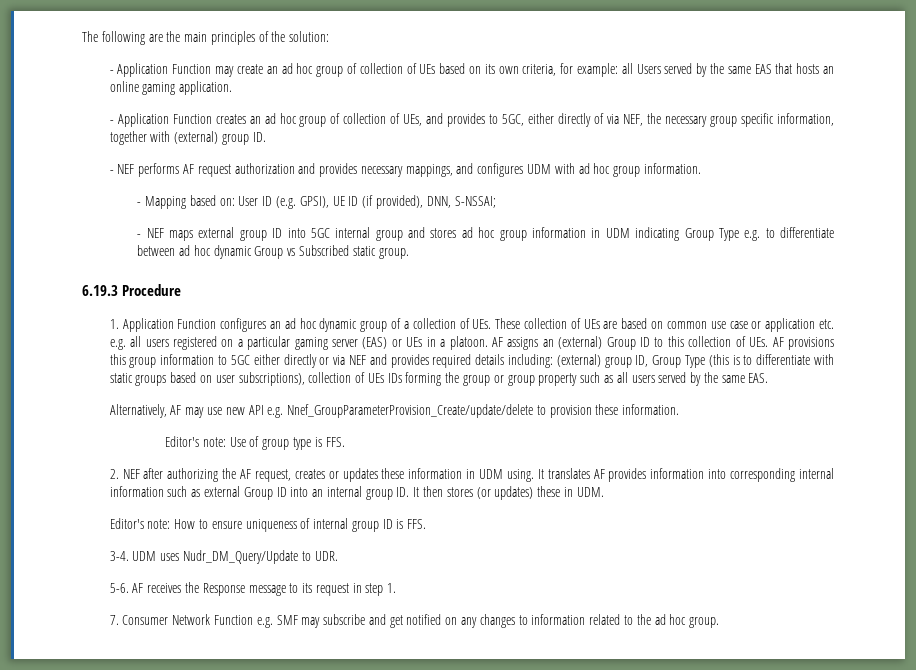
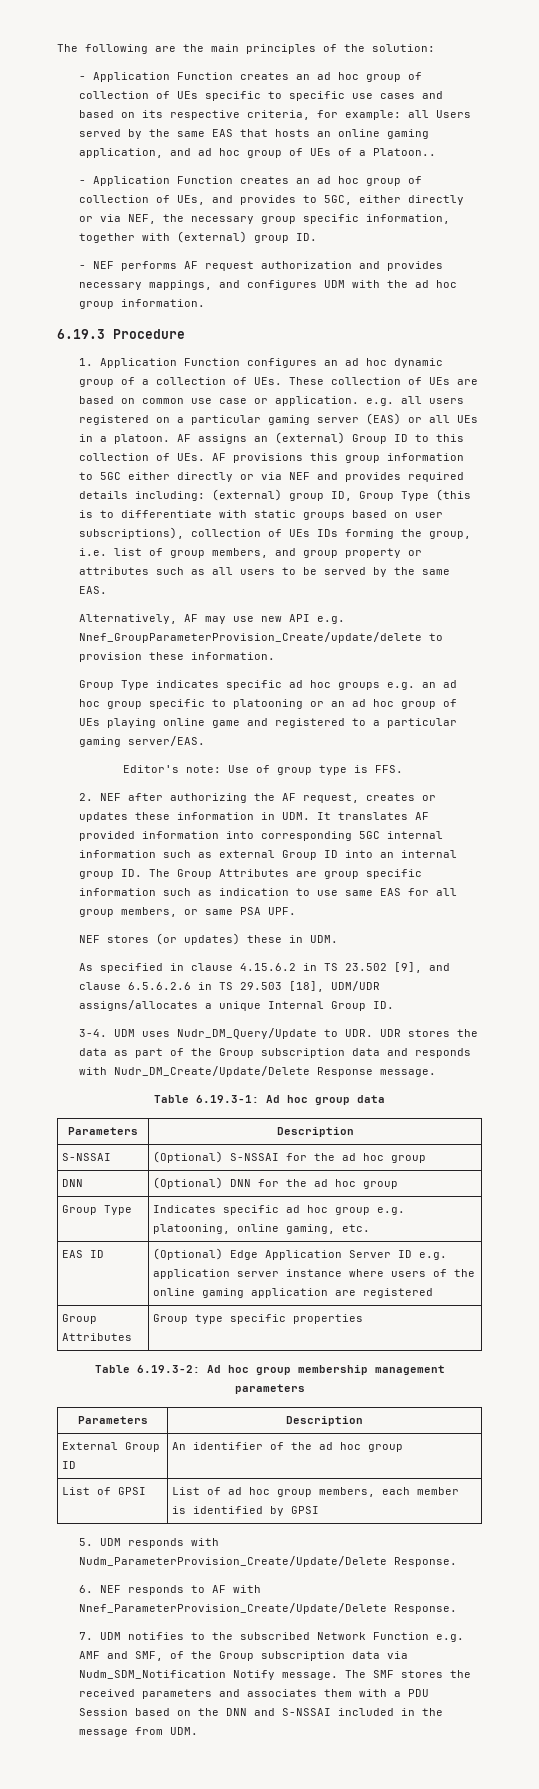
[215,64,263,77] may create -> [239,72,289,80] creates
(436, 69) none -> [204,91,443,101] specific to specific use cases and
[498,66,519,74] own -> [169,110,240,120] respective
[179,81,233,95] application. -> [78,148,436,158] application, and ad hoc group of UEs of a Platoon..
[594,113,605,124] of -> [78,216,93,222] or
(575, 168) none -> [386,280,408,288] the
[137,195,496,209] [137,227,834,241] [137,245,409,259] // - Mapping based on: User ID (e.g. GPSI), UE ID (if provided), DNN, S-NSSAI; // - NEF maps external group ID into 5GC internal group and stores ad hoc group information in UDM indicating Group Type e.g. to differentiate between ad hoc dynamic Group vs Subscribed static group. -> (205, 303) none
[765,318,834,332] application etc. -> [274,396,359,406] application.
(402, 343) none -> [428,415,450,423] all
[463,373,578,386] group or group property -> [428,531,471,539] [78,548,422,558] [78,567,149,575] group, i.e. list of group members, and group property or attributes
(655, 379) none -> [281,567,317,575] to be
(680, 409) none -> [78,680,457,690] [78,699,457,709] [78,718,457,728] [78,736,205,747] // Group Type indicates specific ad hoc groups e.g. an ad hoc group specific to platooning or an ad hoc group of UEs playing online game and registered to a particular gaming server/EAS.
[479,469,534,482] UDM using. -> [281,812,310,820] UDM.
[608,468,647,482] provides -> [78,831,135,841] provided
(796, 475) none -> [358,831,380,839] 5GC
[413,486,444,497] It then -> [148,869,422,879] [78,888,457,896] [78,907,296,917] [78,935,100,943] The Group Attributes are group specific information such as indication to use same EAS for all group members, or same PSA UPF. // NEF
[109,518,427,532] Editor's note: How to ensure uniqueness of internal group ID is FFS. -> [78,962,450,973] [78,981,380,992] [78,1000,394,1011] As specified in clause 4.15.6.2 in TS 23.502 [9], and clause 6.5.6.2.6 in TS 29.503 [18], UDM/UDR assigns/allocates a unique Internal Group ID.
[109,582,397,596] [109,614,720,628] // 5-6. AF receives the Response message to its request in step 1. // 7. Consumer Network Function e.g. SMF may subscribe and get notified on any changes to information related to the ad hoc group. -> [379,1029,478,1037] [78,1048,471,1058] [78,1066,436,1077] [154,1095,385,1105] [68,1127,138,1135] [276,1127,354,1137] [62,1153,112,1161] [153,1151,427,1163] [62,1179,84,1187] [153,1177,399,1189] [62,1205,133,1215] [153,1205,406,1215] [153,1224,371,1234] [62,1250,105,1258] [153,1248,448,1260] [153,1269,476,1279] [153,1288,434,1298] [62,1314,98,1324] [62,1333,133,1341] [153,1314,364,1324] [94,1365,445,1375] [234,1384,305,1394] [77,1416,148,1424] [286,1416,363,1426] [62,1442,161,1452] [62,1461,77,1469] [172,1442,404,1452] [62,1487,147,1495] [172,1487,460,1497] [172,1506,320,1516] [78,1538,219,1548] [78,1556,457,1567] [78,1585,261,1595] [78,1603,457,1614] [78,1632,464,1642] [78,1651,408,1661] [78,1670,471,1680] [78,1689,429,1699] [78,1708,443,1716] [78,1727,198,1737] UDR stores the data as part of the Group subscription data and responds with Nudr_DM_Create/Update/Delete Response message. // Table 6.19.3-1: Ad hoc group data // Parameters | Description // S-NSSAI | (Optional) S-NSSAI for the ad hoc group // DNN | (Optional) DNN for the ad hoc group // Group Type | Indicates specific ad hoc group e.g. platooning, online gaming, etc. // EAS ID | (Optional) Edge Application Server ID e.g. application server instance where users of the online gaming application are registered // Group Attributes | Group type specific properties // Table 6.19.3-2: Ad hoc group membership management parameters // Parameters | Description // External Group ID | An identifier of the ad hoc group // List of GPSI | List of ad hoc group members, each member is identified by GPSI // 5. UDM responds with Nudm_ParameterProvision_Create/Update/Delete Response. // 6. NEF responds to AF with Nnef_ParameterProvision_Create/Update/Delete Response. // 7. UDM notifies to the subscribed Network Function e.g. AMF and SMF, of the Group subscription data via Nudm_SDM_Notification Notify message. The SMF stores the received parameters and associates them with a PDU Session based on the DNN and S-NSSAI included in the message from UDM.

